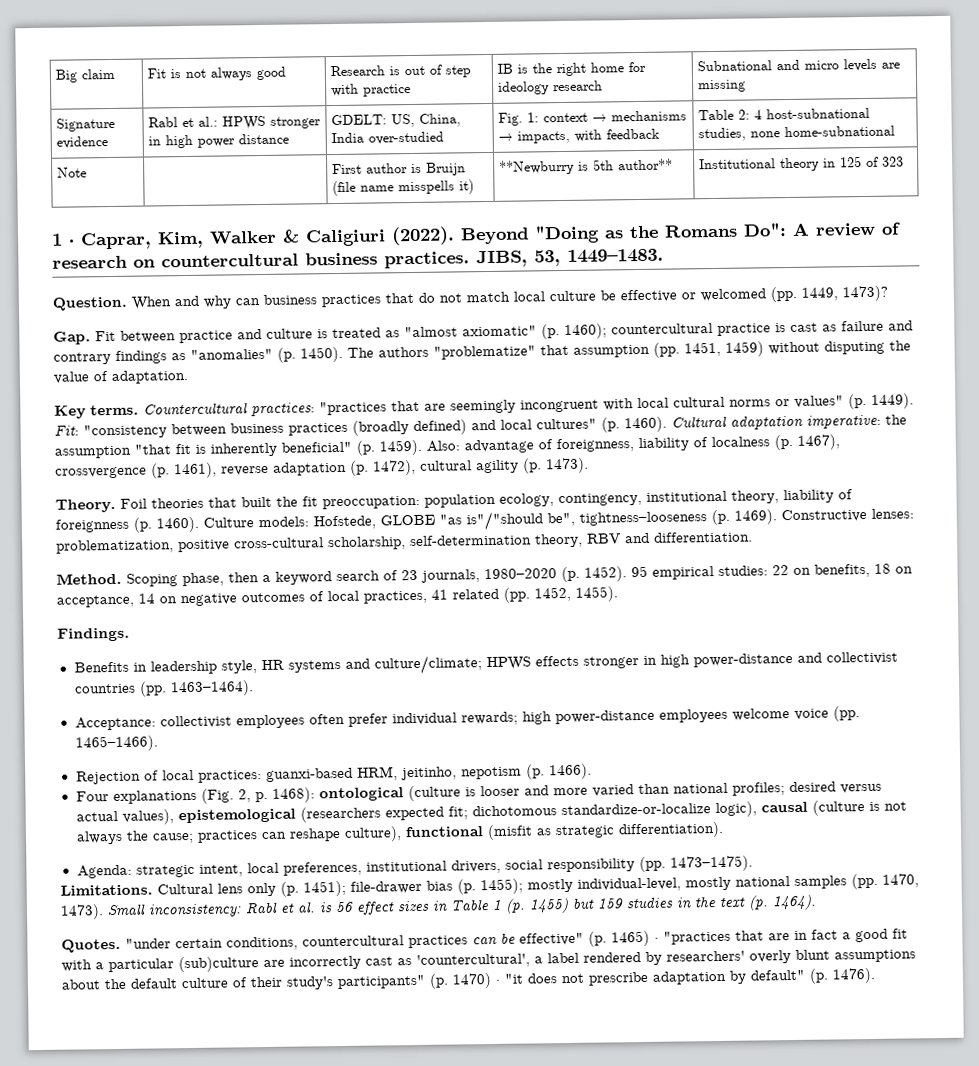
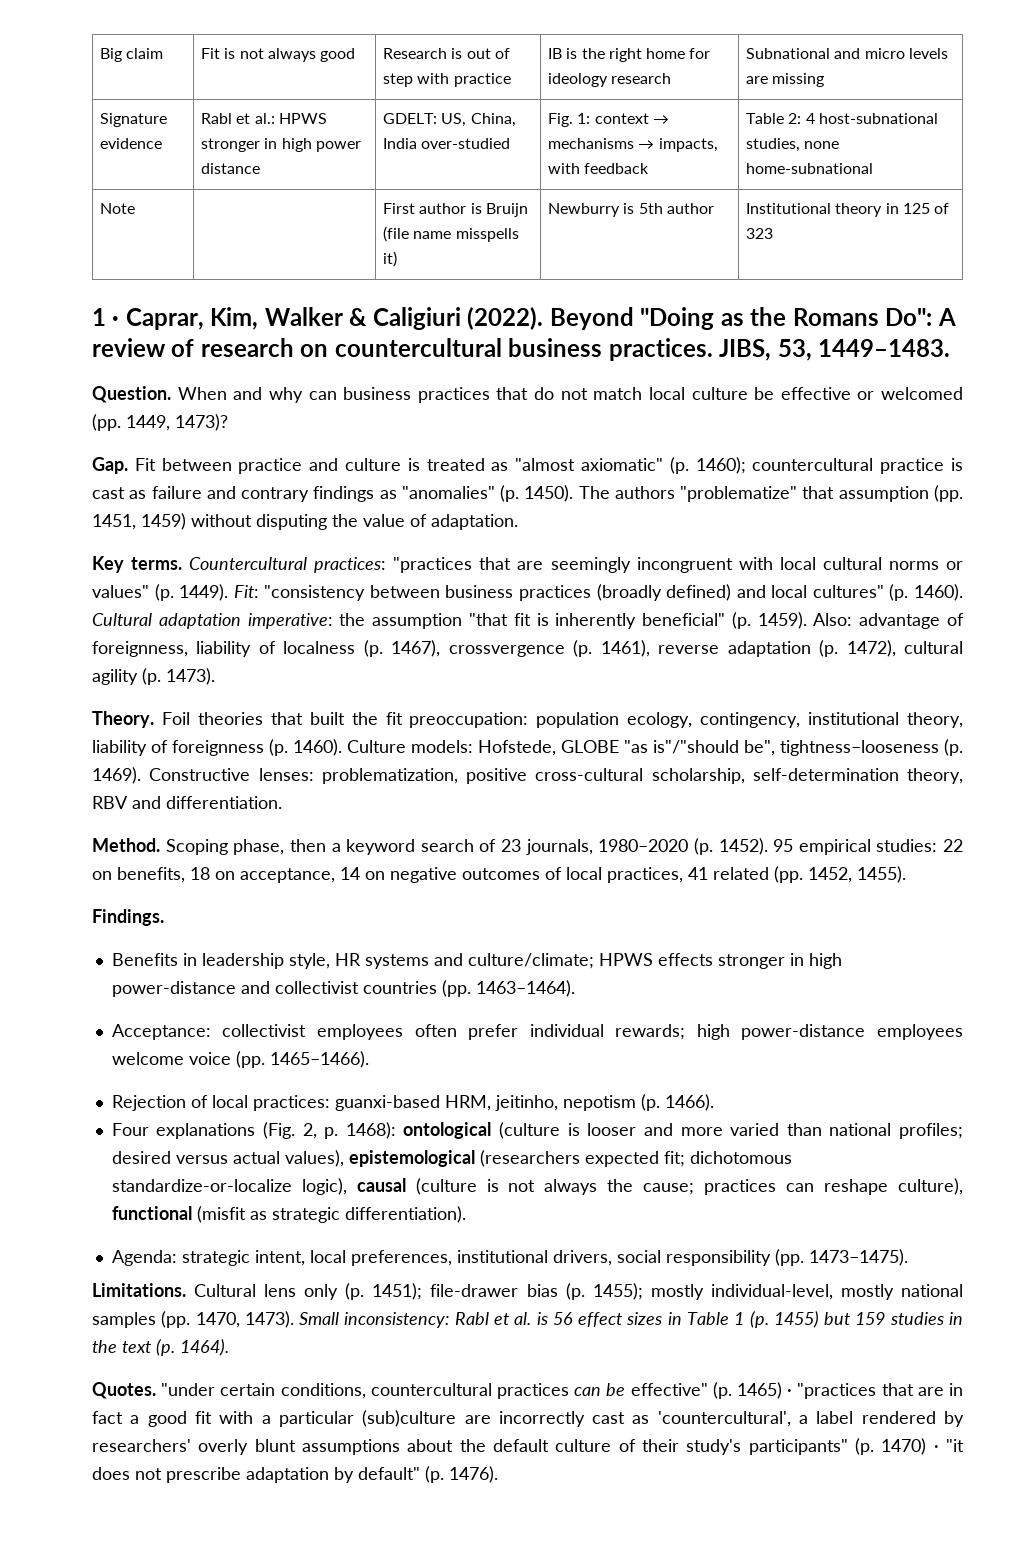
[499,159,576,175] **Newburry -> [547,203,620,217] Newburry
[618,158,674,171] author** -> [666,203,714,214] author

